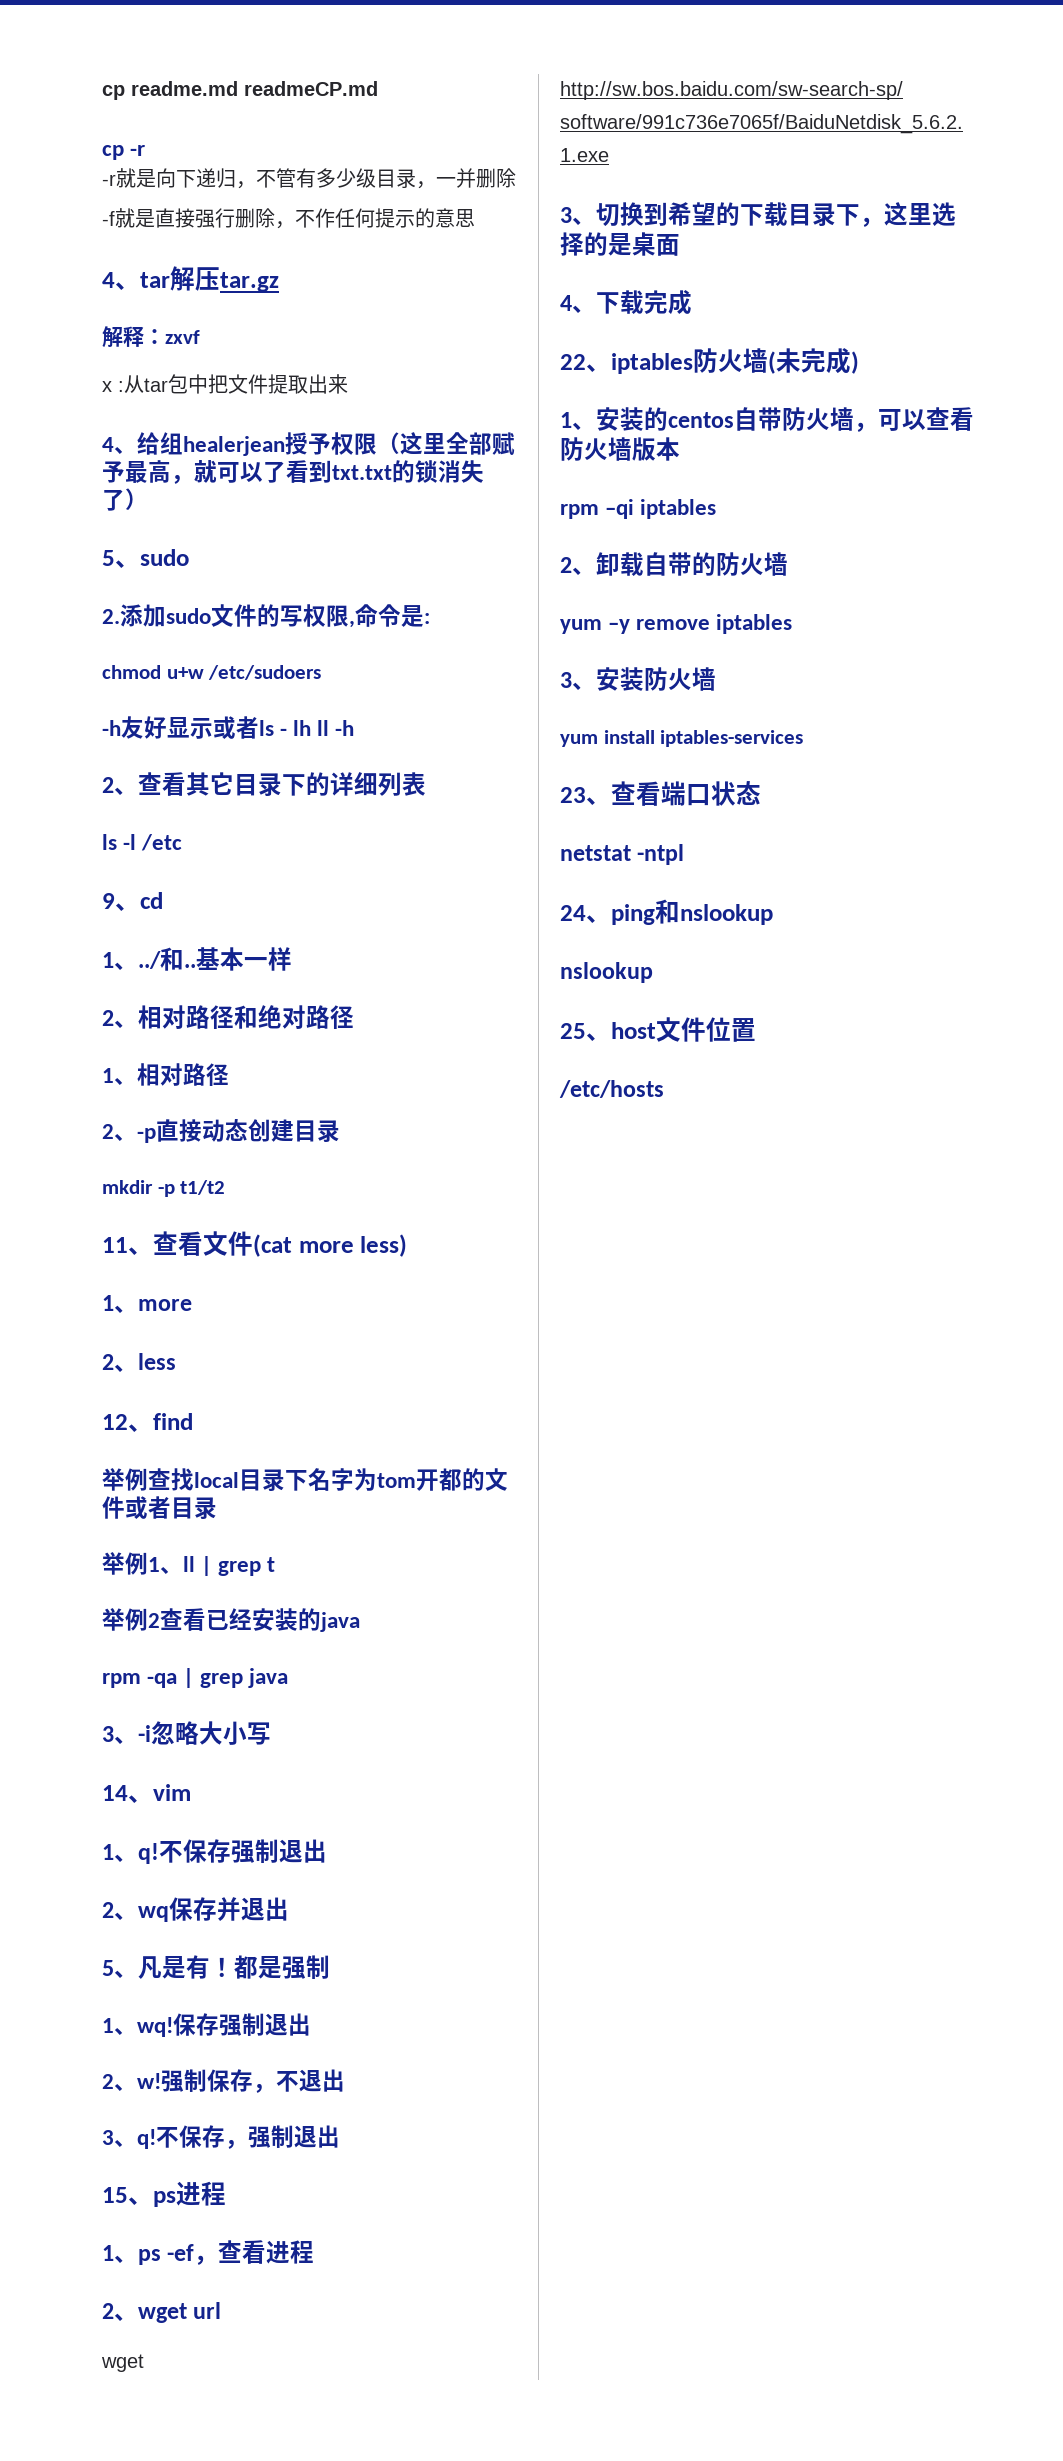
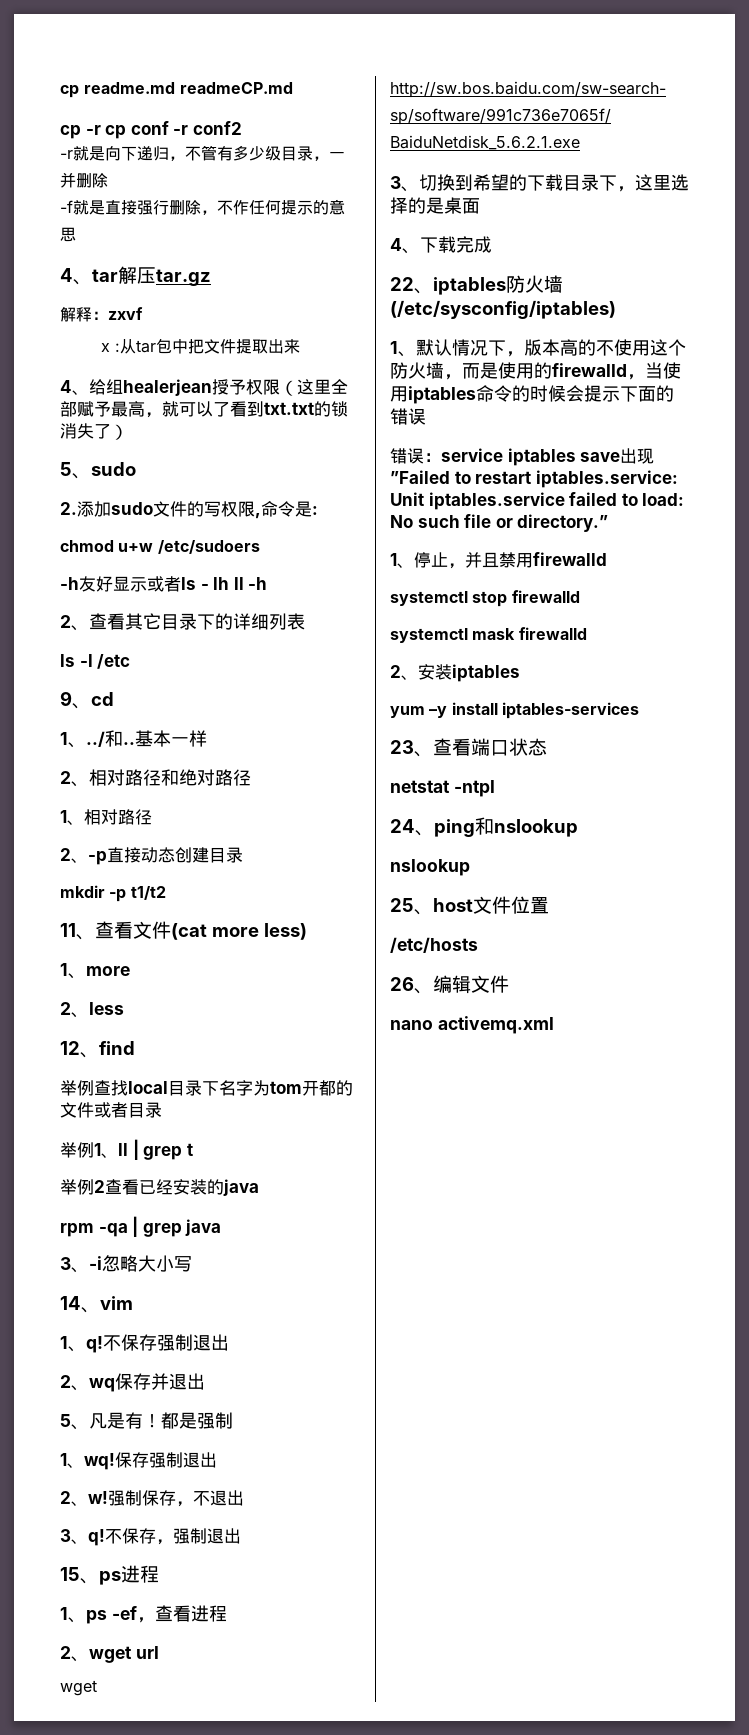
(146, 150) none -> [105,121,242,139] cp conf -r conf2
[768,348,859,374] [560,407,974,432] [560,437,680,461] [560,499,717,519] [560,552,788,577] [560,614,793,634] [560,667,716,691] [560,734,598,747] (未完成) // 1、安装的centos自带防火墙，可以查看防火墙版本 // rpm –qi iptables // 2、卸载自带的防火墙 // yum –y remove iptables // 3、安装防火墙 // yum -> [390,300,616,319] [390,339,686,357] [390,362,681,380] [390,385,674,404] [390,408,426,425] [390,448,655,466] [390,470,678,488] [390,492,685,510] [390,514,609,532] [390,552,607,569] [390,590,580,607] [390,627,587,643] [390,664,520,682] [390,706,448,718] (/etc/sysconfig/iptables) // 1、默认情况下，版本高的不使用这个防火墙，而是使用的firewalld，当使用iptables命令的时候会提示下面的错误 // 错误：service iptables save出现”Failed to restart iptables.service: Unit iptables.service failed to load: No such file or directory.” // 1、停止，并且禁用firewalld // systemctl stop firewalld // systemctl mask firewalld // 2、安装iptables // yum –y
(664, 1089) none -> [390,975,509,994] [390,1016,554,1034] // 26、编辑文件 // nano activemq.xml

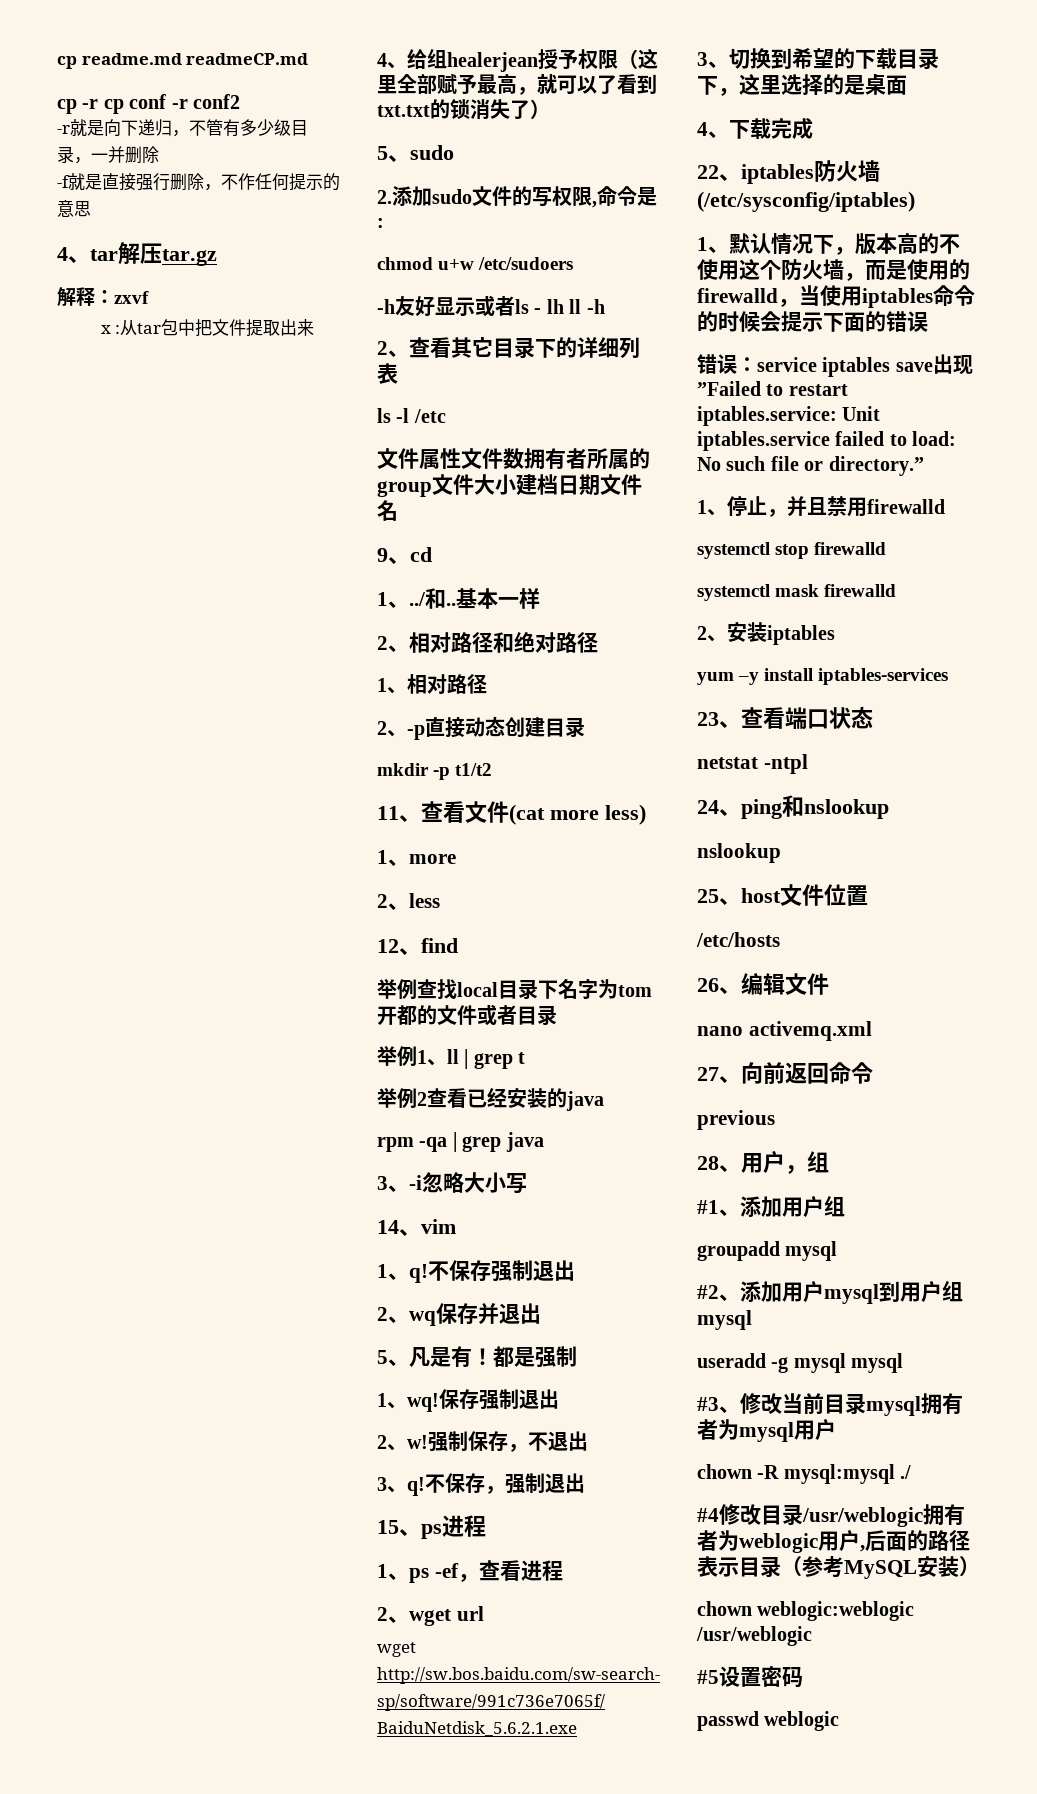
(131, 661) none -> [377,448,650,469] [377,474,642,497] [377,500,398,521] // 文件属性文件数拥有者所属的group文件大小建档日期文件名
(554, 1025) none -> [697,1062,873,1084] [697,1110,775,1130] [697,1151,829,1174] [697,1196,845,1218] [697,1241,838,1261] [697,1281,963,1304] [697,1310,752,1330] [697,1353,904,1373] [697,1393,963,1416] [697,1419,836,1442] [697,1464,912,1484] [697,1504,965,1527] [697,1530,970,1553] [697,1556,980,1579] [697,1601,915,1621] [696,1626,812,1646] [697,1666,803,1688] [697,1711,840,1731] // 27、向前返回命令 // previous // 28、用户，组 // #1、添加用户组 // groupadd mysql // #2、添加用户mysql到用户组mysql // useradd -g mysql mysql // #3、修改当前目录mysql拥有者为mysql用户 // chown -R mysql:mysql ./ // #4修改目录/usr/weblogic拥有者为weblogic用户,后面的路径表示目录（参考MySQL安装） // chown weblogic:weblogic /usr/weblogic // #5设置密码 // passwd weblogic

